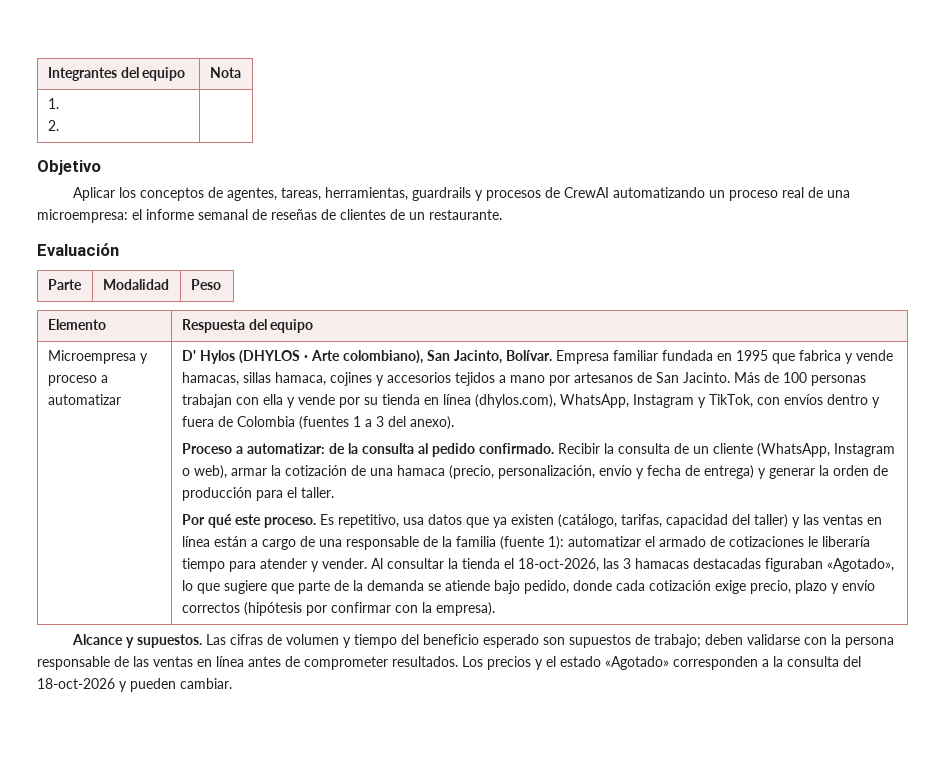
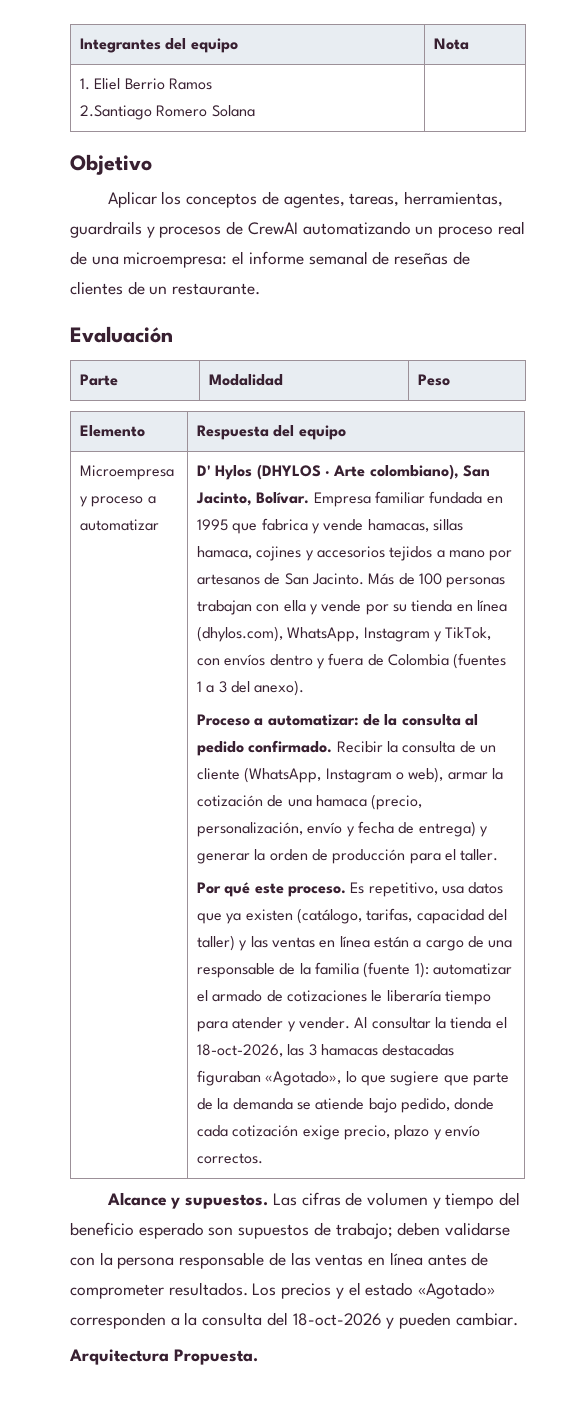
[47,120,59,131] // 2. -> [94,78,213,90] [80,105,255,120] Eliel Berrio Ramos // 2.Santiago Romero Solana
[181,602,495,616] correctos (hipótesis por confirmar con la empresa). -> [197,1153,264,1164] correctos.
(232, 683) none -> [69,1349,258,1365] // Arquitectura Propuesta.

